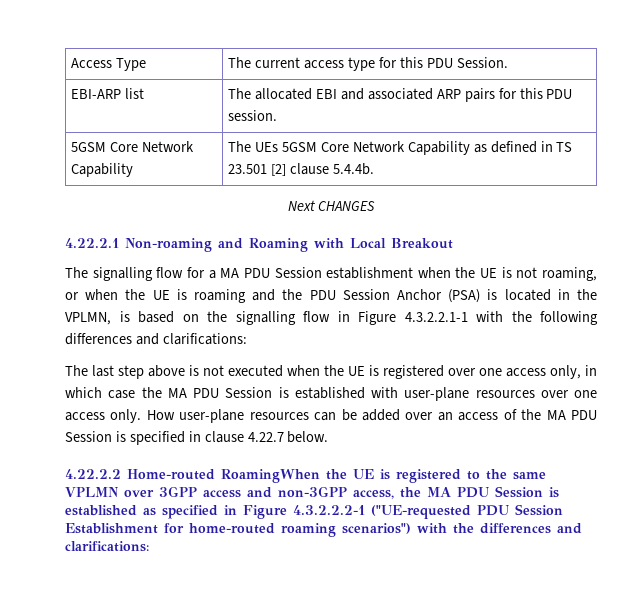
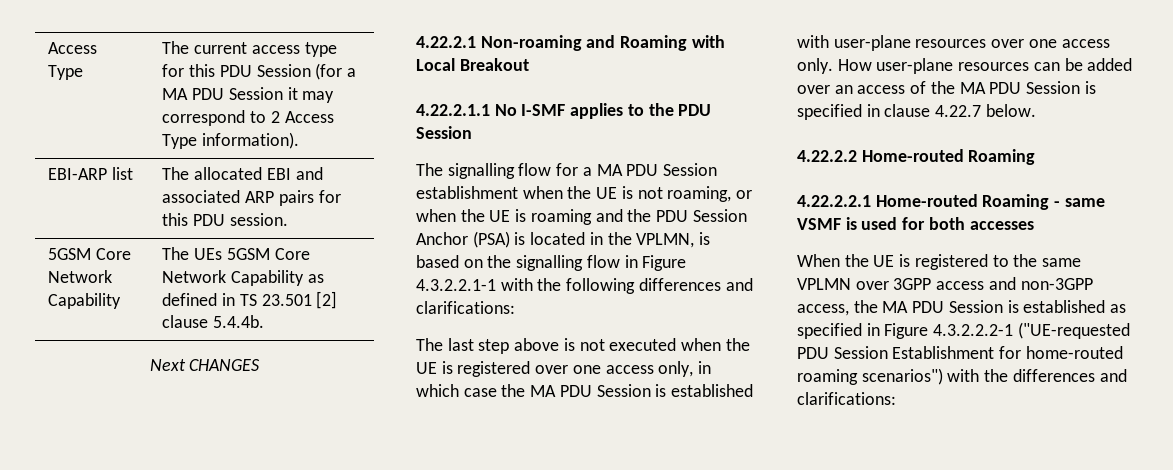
[456,57,508,68] Session. -> [256,63,357,80] [162,87,335,103] [162,110,334,126] [162,132,300,149] Session (for a MA PDU Session it may correspond to 2 Access Type information).
(453, 243) none -> [416,103,712,119] [416,126,472,139] // 4.22.2.1.1 No I-SMF applies to the PDU Session
[221,469,320,483] RoamingWhen -> [968,149,1036,165] [797,194,1105,210] [797,217,1034,230] [797,254,840,267] Roaming // 4.22.2.2.1 Home-routed Roaming - same VSMF is used for both accesses // When

